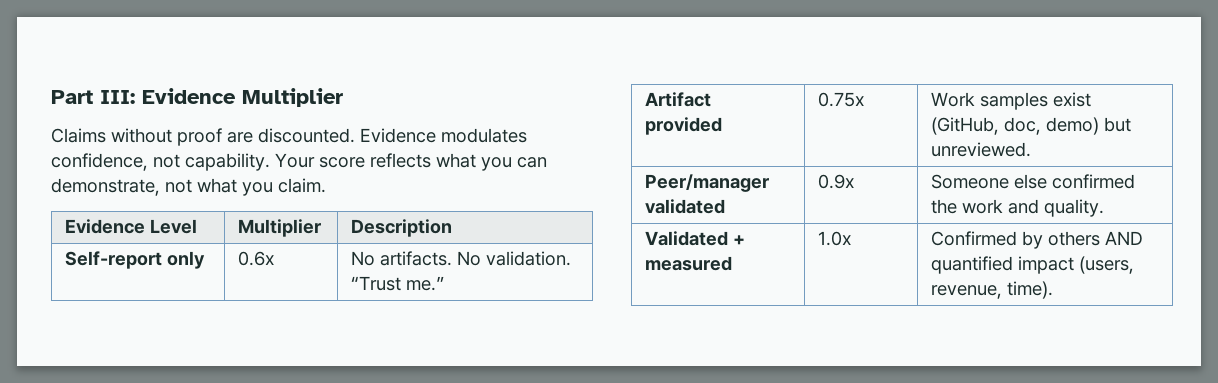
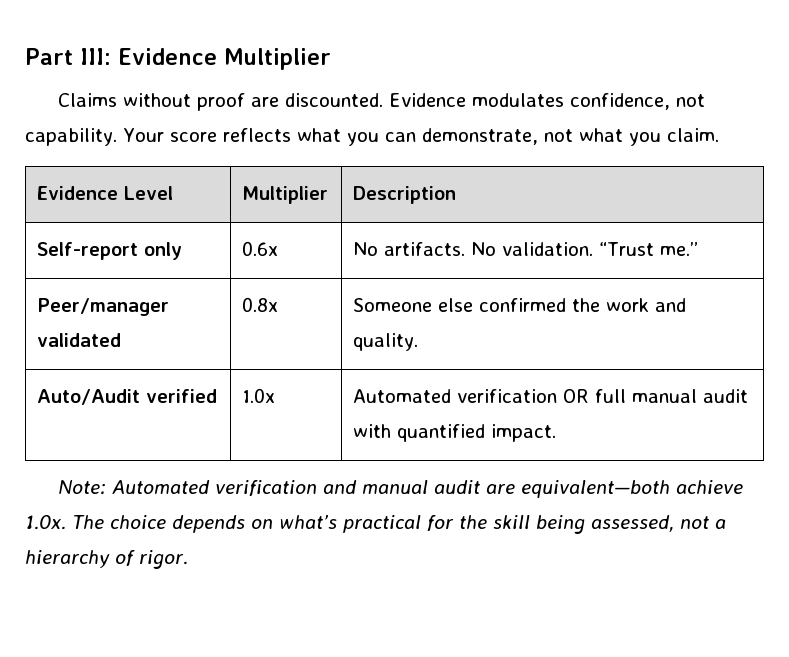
[645,92,712,107] [645,117,723,135] [818,92,865,107] [931,92,1092,110] [931,117,1132,135] [931,142,1032,157] // Artifact provided | 0.75x | Work samples exist (GitHub, doc, demo) but unreviewed. -> (698, 249) none
[818,174,855,189] 0.9x -> [241,297,278,312] 0.8x
[645,231,746,246] [645,256,733,271] [818,231,852,246] [931,231,1144,249] [931,256,1135,274] [931,281,1054,299] Validated + measured | 1.0x | Confirmed by others AND quantified impact (users, revenue, time). -> [36,389,217,405] [241,388,275,403] [352,389,748,403] [352,424,556,442] [57,480,743,498] [25,515,726,534] [25,550,188,569] Auto/Audit verified | 1.0x | Automated verification OR full manual audit with quantified impact. // Note: Automated verification and manual audit are equivalent—both achieve 1.0x. The choice depends on what’s practical for the skill being assessed, not a hierarchy of rigor.

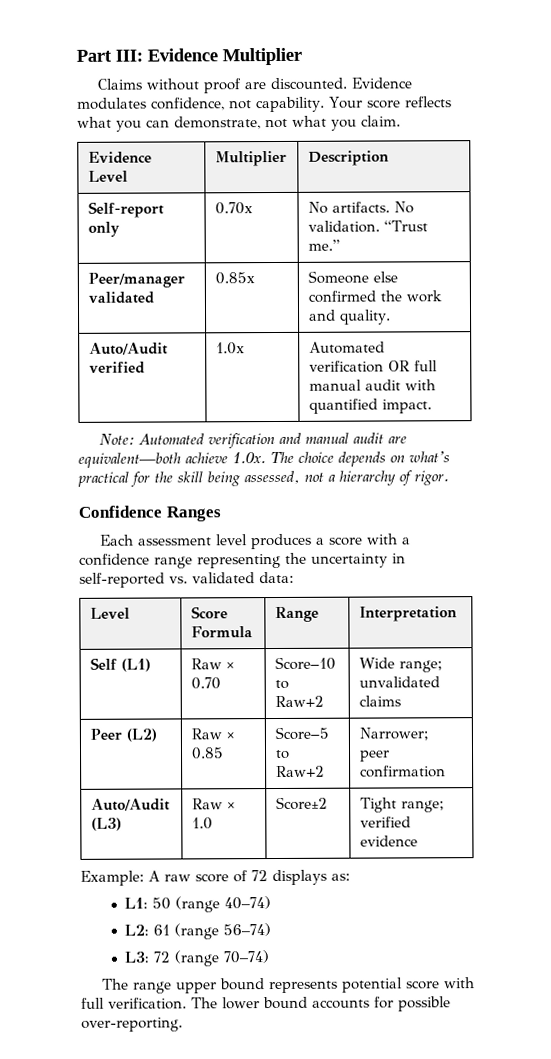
[241,241,278,256] 0.6x -> [214,202,253,215] 0.70x
[241,297,278,312] 0.8x -> [214,272,255,285] 0.85x
(188, 559) none -> [78,505,221,522] [99,533,411,550] [79,552,406,569] [79,571,294,588] [89,607,130,619] [190,606,228,619] [190,626,253,639] [274,606,319,623] [358,606,457,622] [89,657,151,672] [190,658,234,670] [190,677,221,690] [274,656,336,671] [274,679,289,690] [274,695,324,708] [358,657,443,673] [358,676,440,688] [358,695,401,707] [89,728,157,742] [190,728,234,740] [190,747,224,760] [274,726,329,741] [275,749,290,760] [275,765,325,778] [358,727,429,741] [359,750,390,762] [359,765,446,778] [90,798,170,811] [90,817,122,831] [191,798,235,810] [191,817,213,830] [275,796,328,811] [359,797,445,813] [359,816,411,828] [359,835,418,847] [80,869,350,886] [124,896,272,913] [124,923,272,940] [124,950,270,967] [101,977,475,994] [81,996,451,1012] [81,1017,183,1032] // Confidence Ranges // Each assessment level produces a score with a confidence range representing the uncertainty in self-reported vs. validated data: // Level | Score Formula | Range | Interpretation // Self (L1) | Raw × 0.70 | Score−10 to Raw+2 | Wide range; unvalidated claims // Peer (L2) | Raw × 0.85 | Score−5 to Raw+2 | Narrower; peer confirmation // Auto/Audit (L3) | Raw × 1.0 | Score±2 | Tight range; verified evidence // Example: A raw score of 72 displays as: // L1: 50 (range 40–74) // L2: 61 (range 56–74) // L3: 72 (range 70–74) // The range upper bound represents potential score with full verification. The lower bound accounts for possible over-reporting.

